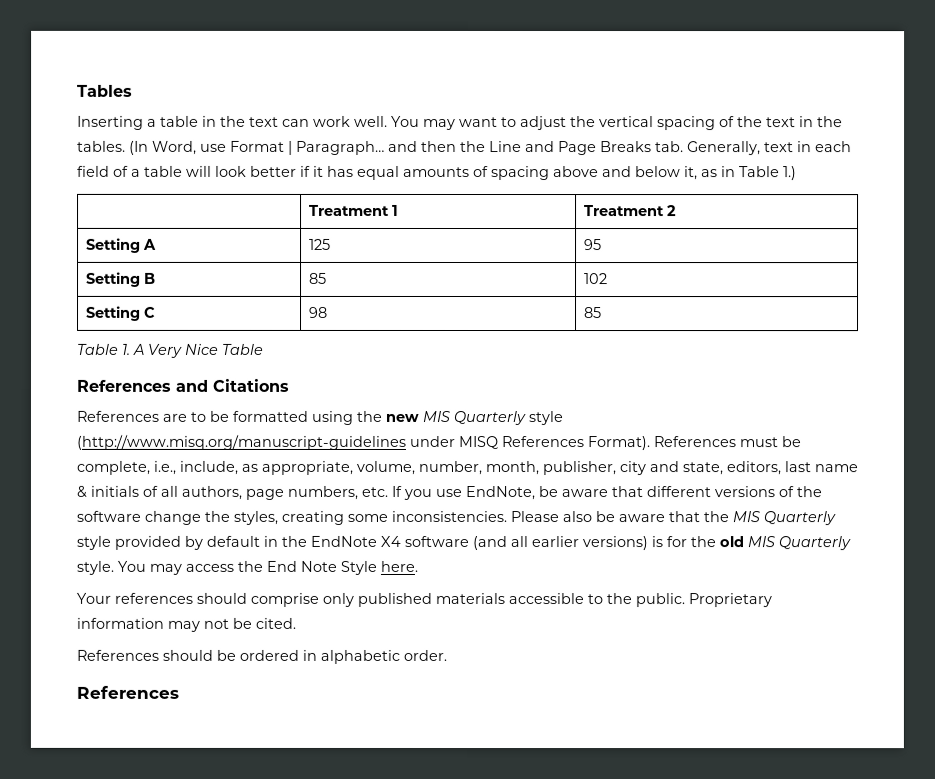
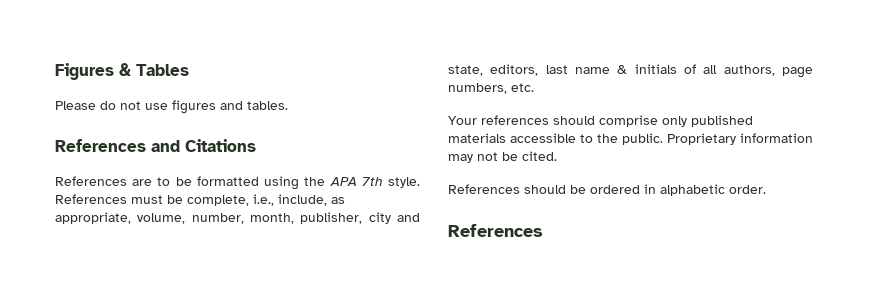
(77, 90) none -> [55,63,131,80] Figures &
[77,115,843,131] [77,140,852,156] [77,165,797,181] [308,204,399,216] [583,205,677,217] [85,237,157,253] [308,238,331,250] [583,239,602,251] [85,271,156,287] [308,272,327,284] [583,273,608,285] [85,305,156,321] [308,306,328,318] [583,307,602,319] [77,343,264,358] Inserting a table in the text can work well. You may want to adjust the vertical spacing of the text in the tables. (In Word, use Format | Paragraph… and then the Line and Page Breaks tab. Generally, text in each field of a table will look better if it has equal amounts of spacing above and below it, as in Table 1.) // | Treatment 1 | Treatment 2 // Setting A | 125 | 95 // Setting B | 85 | 102 // Setting C | 98 | 85 // Table 1. A Very Nice Table -> [55,100,288,114] Please do not use figures and tables.
[385,410,563,426] [76,434,650,451] new MIS Quarterly style (http://www.misq.org/manuscript-guidelines under MISQ References Format). -> [329,177,421,188] APA 7th style.
[391,485,822,501] [76,510,836,526] [76,535,851,551] [76,560,418,575] If you use EndNote, be aware that different versions of the software change the styles, creating some inconsistencies. Please also be aware that the MIS Quarterly style provided by default in the EndNote X4 software (and all earlier versions) is for the old MIS Quarterly style. You may access the End Note Style here. -> (534, 87) none

